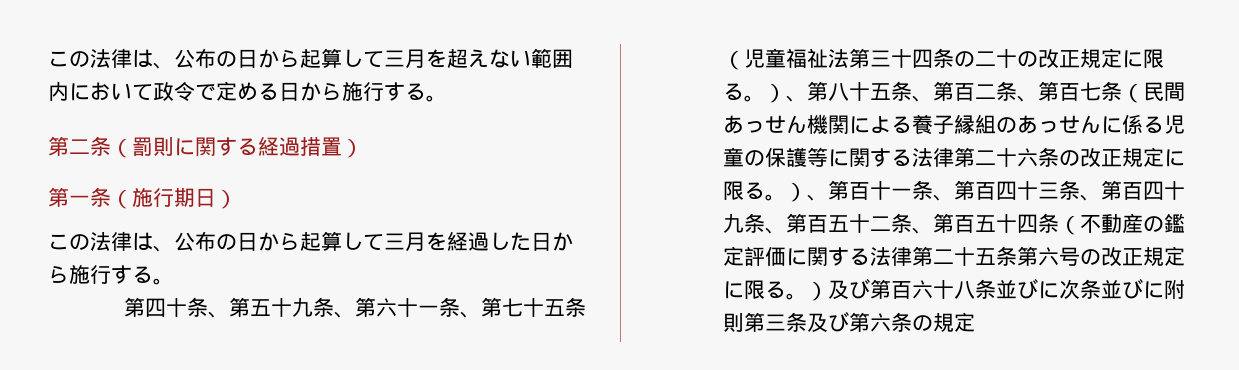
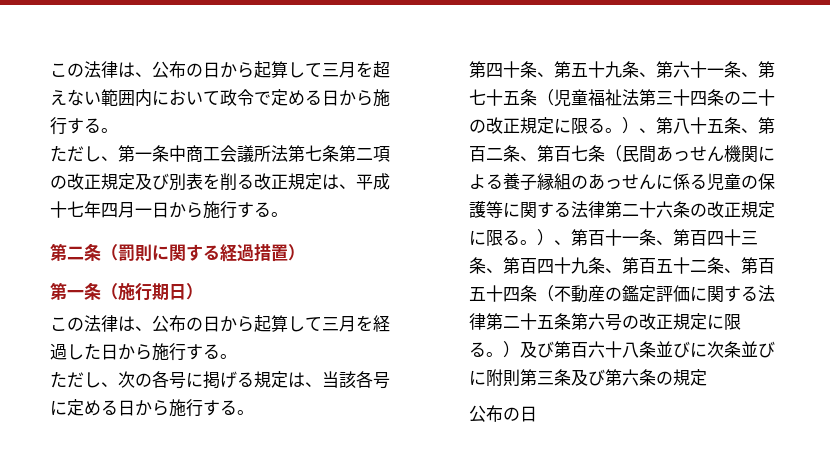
(447, 98) none -> [50,145,390,162] [50,173,390,191] [50,201,288,219] // ただし、第一条中商工会議所法第七条第二項の改正規定及び別表を削る改正規定は、平成十七年四月一日から施行する。
(174, 281) none -> [50,371,390,389] [50,399,254,417] // ただし、次の各号に掲げる規定は、当該各号に定める日から施行する。
(976, 322) none -> [469,405,538,422] // 公布の日

